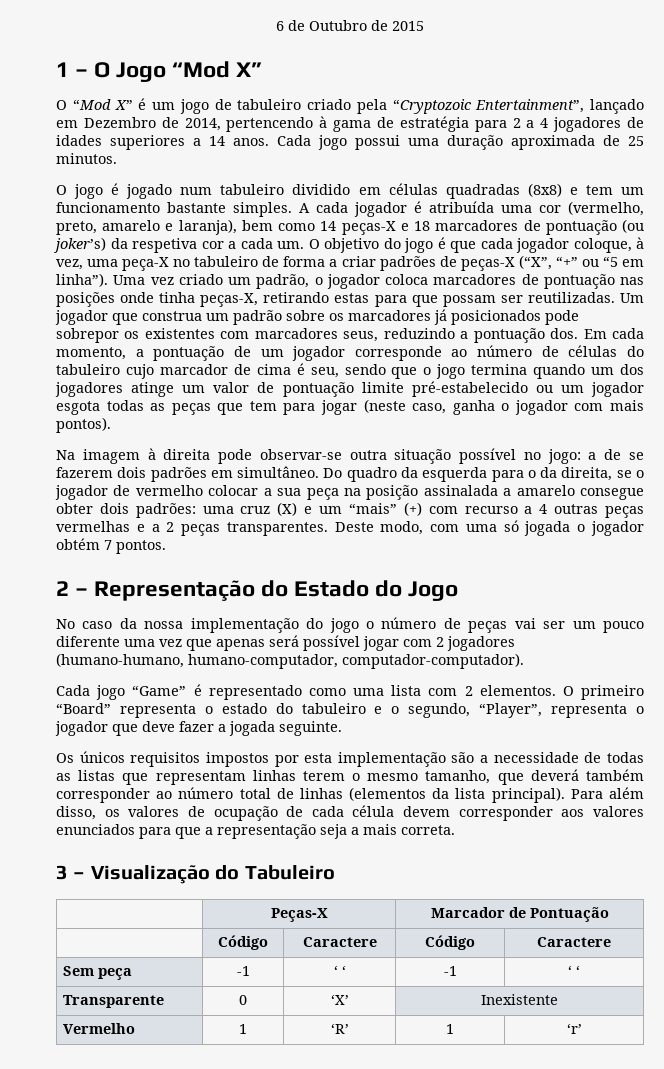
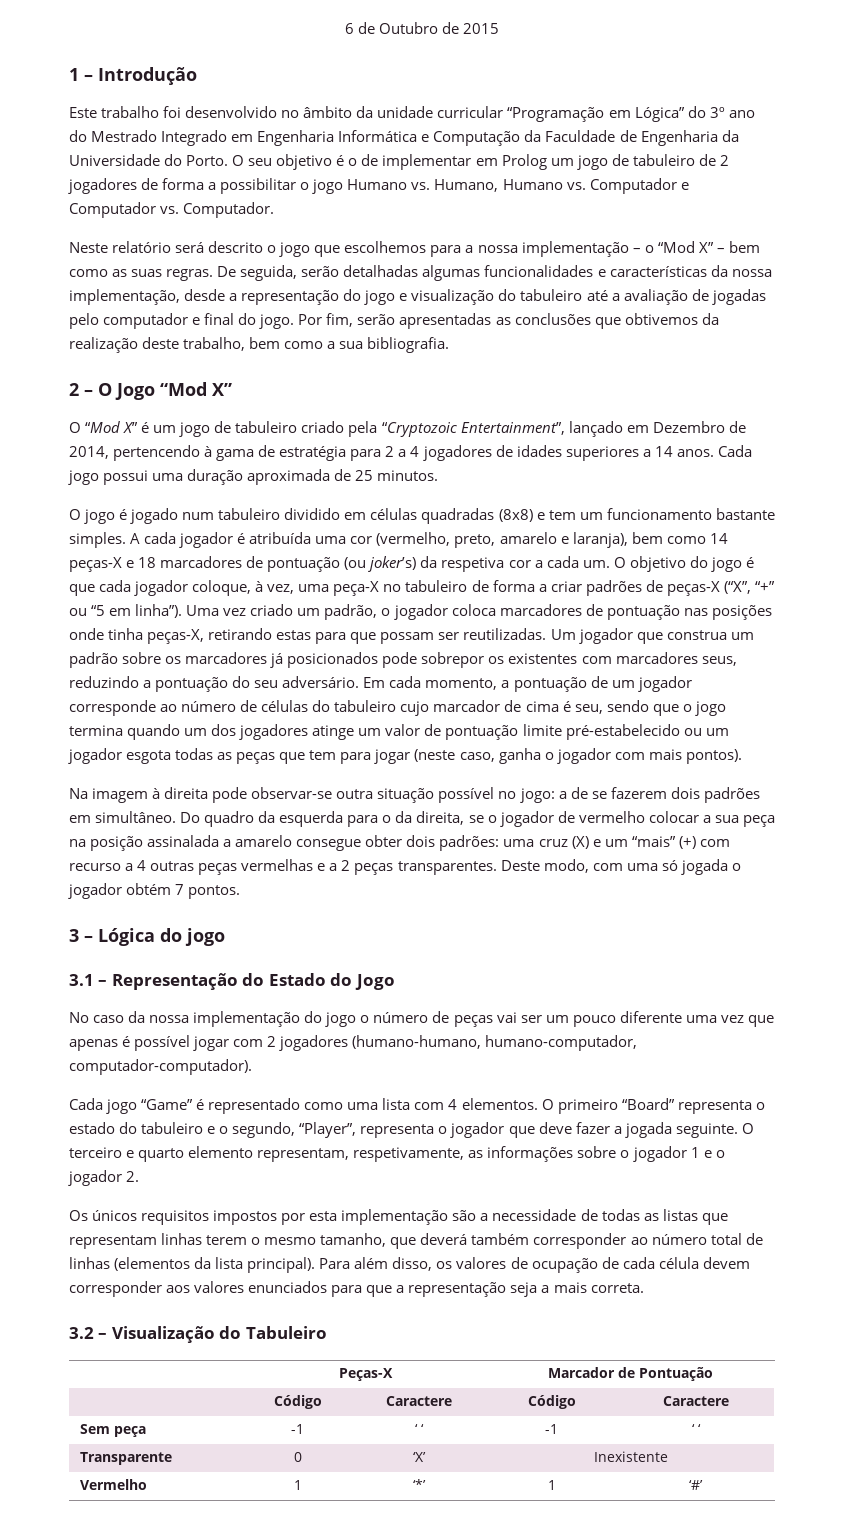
(89, 73) none -> [98,67,197,85] [69,106,755,122] [69,130,739,146] [69,154,729,170] [68,178,689,194] [69,202,275,218] [69,241,760,257] [69,265,772,281] [69,289,766,305] [69,313,719,329] [69,337,450,353] [69,383,93,396] Introdução // Este trabalho foi desenvolvido no âmbito da unidade curricular “Programação em Lógica” do 3º ano do Mestrado Integrado em Engenharia Informática e Computação da Faculdade de Engenharia da Universidade do Porto. O seu objetivo é o de implementar em Prolog um jogo de tabuleiro de 2 jogadores de forma a possibilitar o jogo Humano vs. Humano, Humano vs. Computador e Computador vs. Computador. // Neste relatório será descrito o jogo que escolhemos para a nossa implementação – o “Mod X” – bem como as suas regras. De seguida, serão detalhadas algumas funcionalidades e características da nossa implementação, desde a representação do jogo e visualização do tabuleiro até a avaliação de jogadas pelo computador e final do jogo. Por fim, serão apresentadas as conclusões que obtivemos da realização deste trabalho, bem como a sua bibliografia. // 2 –
[550,328,579,339] dos. -> [232,676,360,688] do seu adversário.
[56,581,69,596] 2 -> [69,928,225,946] [69,974,94,986] 3 – Lógica do jogo // 3.1
[269,635,299,647] será -> [122,1036,131,1047] é
[464,686,473,696] 2 -> [448,1099,458,1110] 4
(342, 728) none -> [741,1123,754,1134] [69,1146,725,1162] [68,1170,140,1186] O terceiro e quarto elemento representam, respetivamente, as informações sobre o jogador 1 e o jogador 2.
[56,865,68,880] 3 -> [69,1327,94,1339] 3.2
[330,1023,349,1034] [446,1024,454,1034] [566,1023,582,1034] ‘R’ | 1 | ‘r’ -> [413,1479,426,1490] [547,1480,556,1490] [689,1480,703,1490] ‘*’ | 1 | ‘#’

